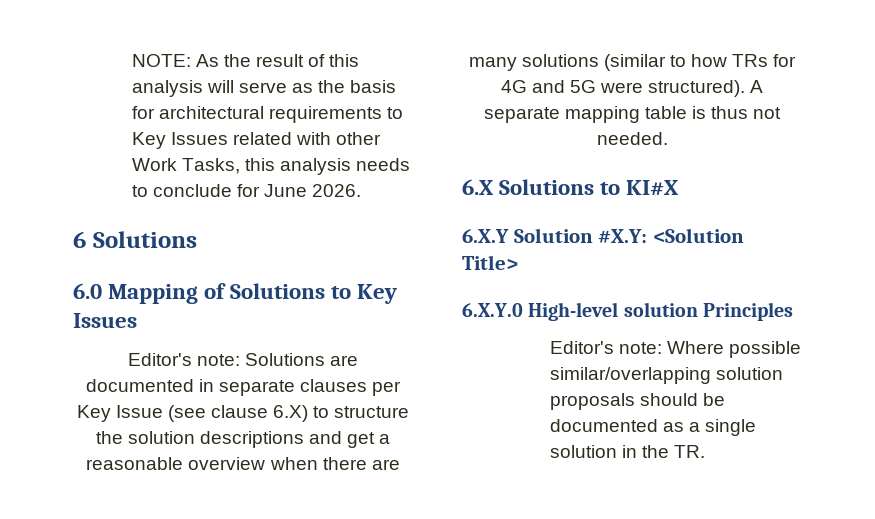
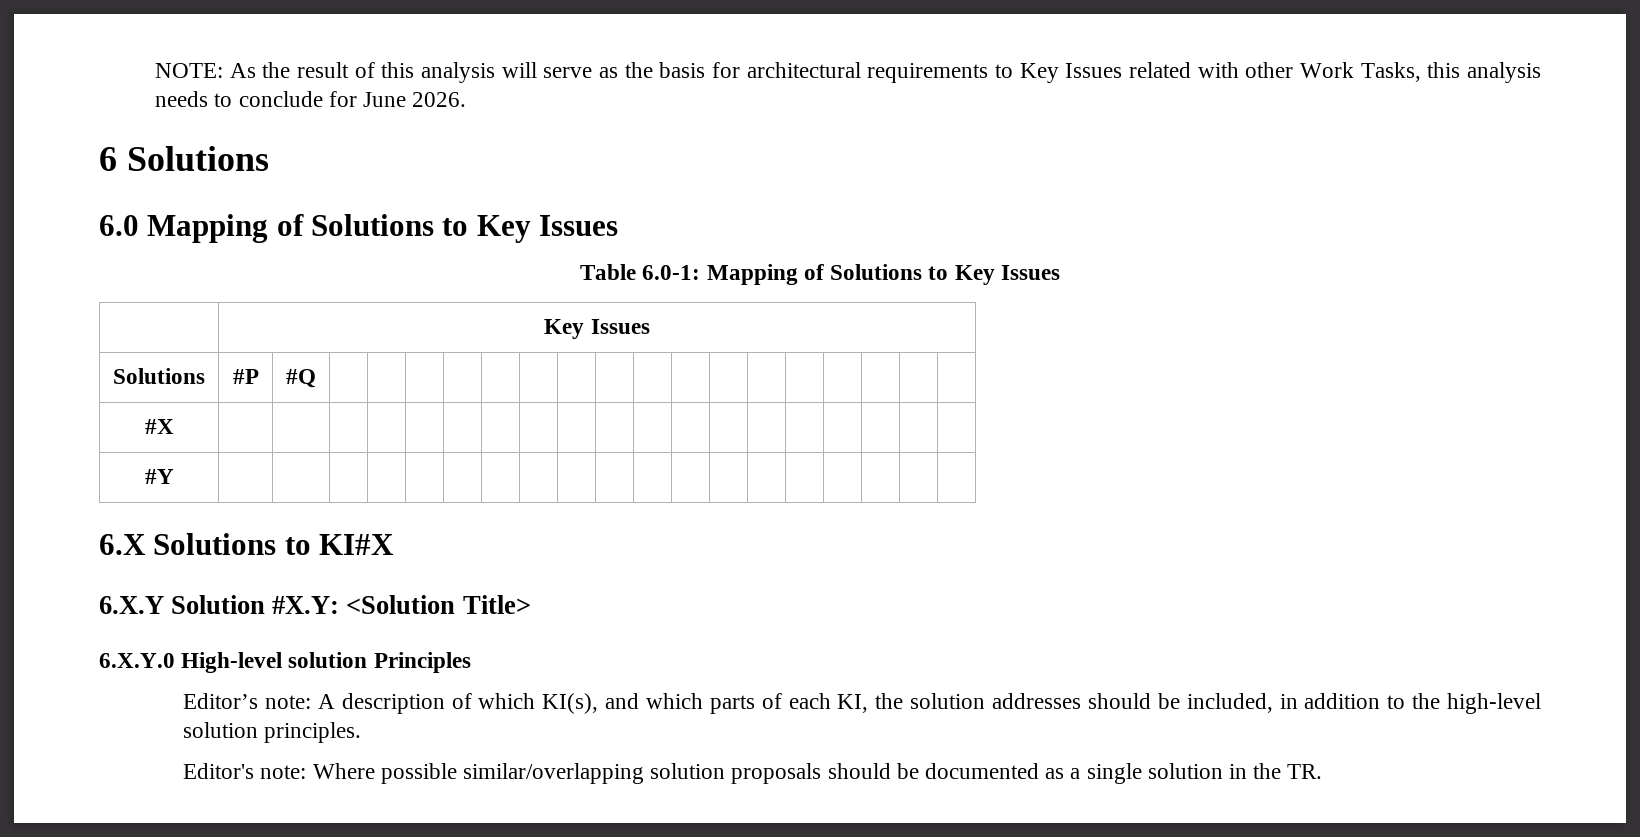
[127,353,359,366] [85,379,402,396] [76,405,410,422] [95,431,391,448] [86,457,400,470] [468,54,797,71] [500,80,764,97] [483,106,782,123] [596,132,668,145] Editor's note: Solutions are documented in separate clauses per Key Issue (see clause 6.X) to structure the solution descriptions and get a reasonable overview when there are many solutions (similar to how TRs for 4G and 5G were structured). A separate mapping table is thus not needed. -> [580,264,1060,285] [544,319,650,339] [113,368,205,384] [232,369,259,384] [286,369,316,388] [144,419,174,434] [144,469,174,484] Table 6.0-1: Mapping of Solutions to Key Issues // | Key Issues // Solutions | #P | #Q | | | | | | | | | | | | | | | | | // #X | | | | | | | | | | | | | | | | | | | // #Y | | | | | | | | | | | | | | | | | | |
(793, 311) none -> [183,693,1541,714] [183,722,362,743] // Editor’s note: A description of which KI(s), and which parts of each KI, the solution addresses should be included, in addition to the high-level solution principles.

